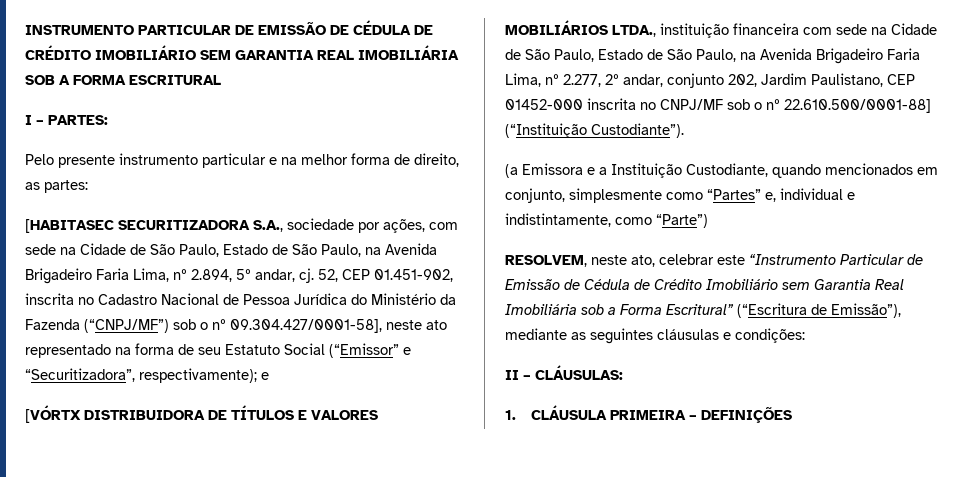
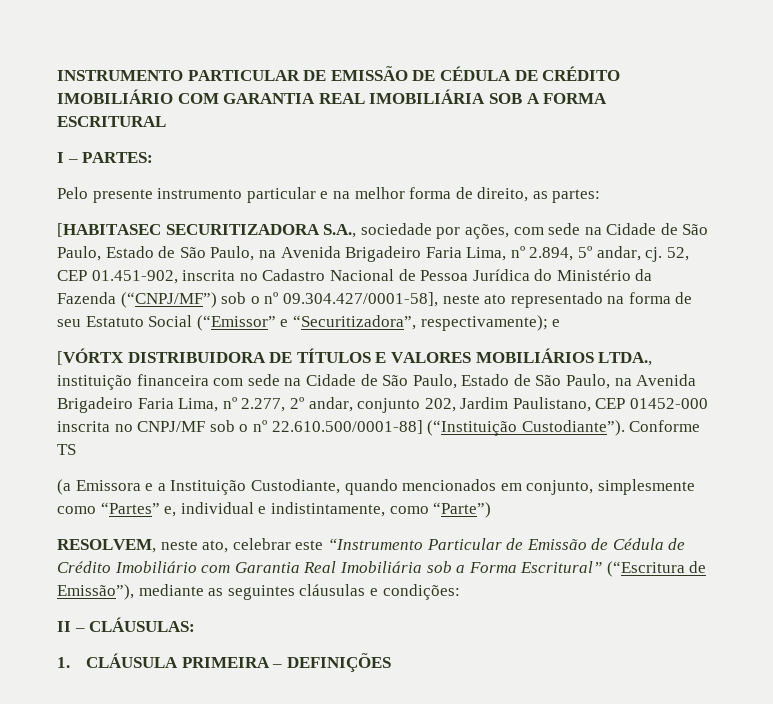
[200,50,231,60] SEM -> [177,93,219,104] COM
(684, 130) none -> [629,420,701,432] [57,444,76,455] Conforme TS
[782,282,810,290] sem -> [201,565,231,573] com

